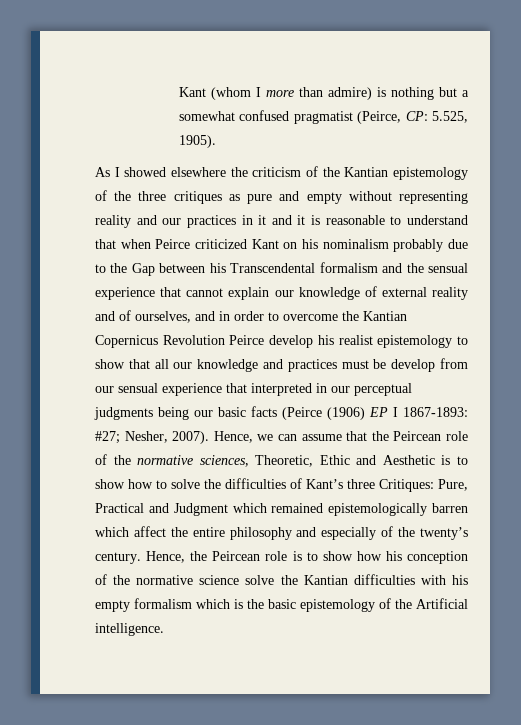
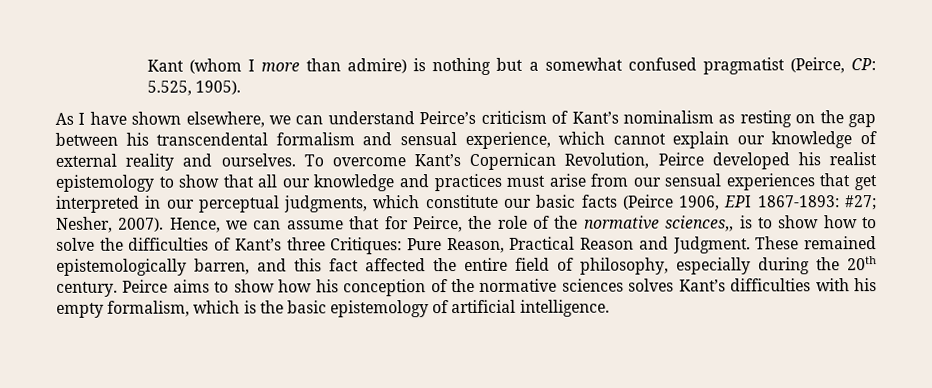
[124,166,468,180] [95,190,469,204] [95,215,468,228] [95,239,468,252] [95,263,155,276] showed elsewhere the criticism of the Kantian epistemology of the three critiques as pure and empty without representing reality and our practices in it and it is reasonable to understand that when Peirce criticized Kant on his nominalism probably due to the Gap -> [89,110,876,128] have shown elsewhere, we can understand Peirce’s criticism of Kant’s nominalism as resting on the gap
[230,263,316,273] Transcendental -> [156,132,269,146] transcendental
[406,263,469,273] [95,287,182,300] the sensual experience that -> [399,131,606,150] sensual experience, which
[119,310,407,323] [95,335,314,348] of ourselves, and in order to overcome the Kantian Copernicus Revolution Peirce develop -> [220,152,790,170] ourselves. To overcome Kant’s Copernican Revolution, Peirce developed
[373,359,436,372] be develop -> [548,173,586,187] arise
[162,383,247,396] experience that -> [725,173,877,191] experiences that get
[94,407,189,420] judgments being -> [284,194,499,213] judgments, which constitute
[327,407,398,420] (1906) EP I -> [679,195,753,211] 1906, EPI
[371,431,442,441] the Peircean -> [384,215,493,233] for Peirce, the
[199,455,435,467] sciences, Theoretic, Ethic and Aesthetic -> [665,215,735,232] sciences,,
[438,479,468,491] [95,503,469,516] [95,526,469,540] [95,551,302,564] Pure, Practical and Judgment which remained epistemologically barren which affect the entire philosophy and especially of the twenty’s century. Hence, the Peircean role is -> [407,236,877,254] [56,256,877,276] [56,279,210,297] Pure Reason, Practical Reason and Judgment. These remained epistemologically barren, and this fact affected the entire field of philosophy, especially during the 20th century. Peirce aims
[199,575,348,585] science solve the Kantian -> [561,278,726,292] sciences solves Kant’s
[134,598,192,609] formalism -> [107,300,191,317] formalism,
[395,598,468,609] the Artificial -> [451,299,517,314] artificial

